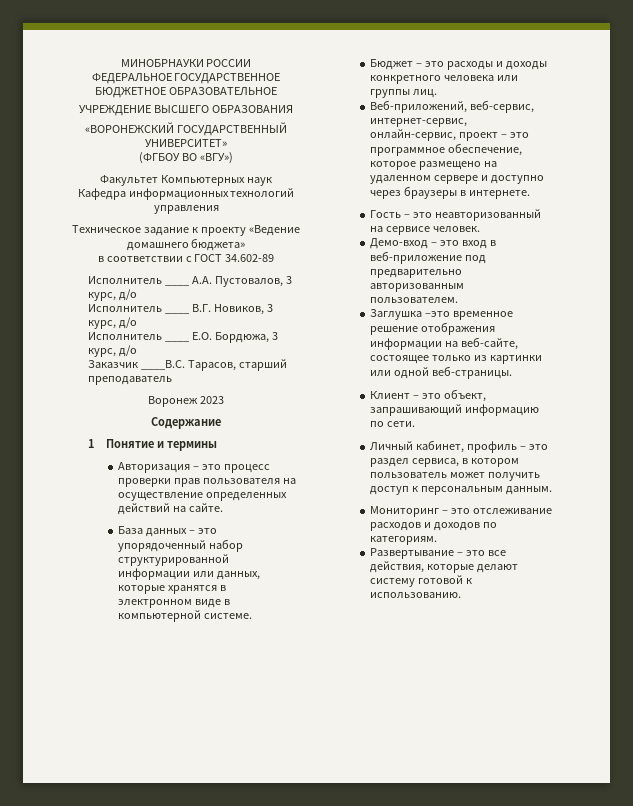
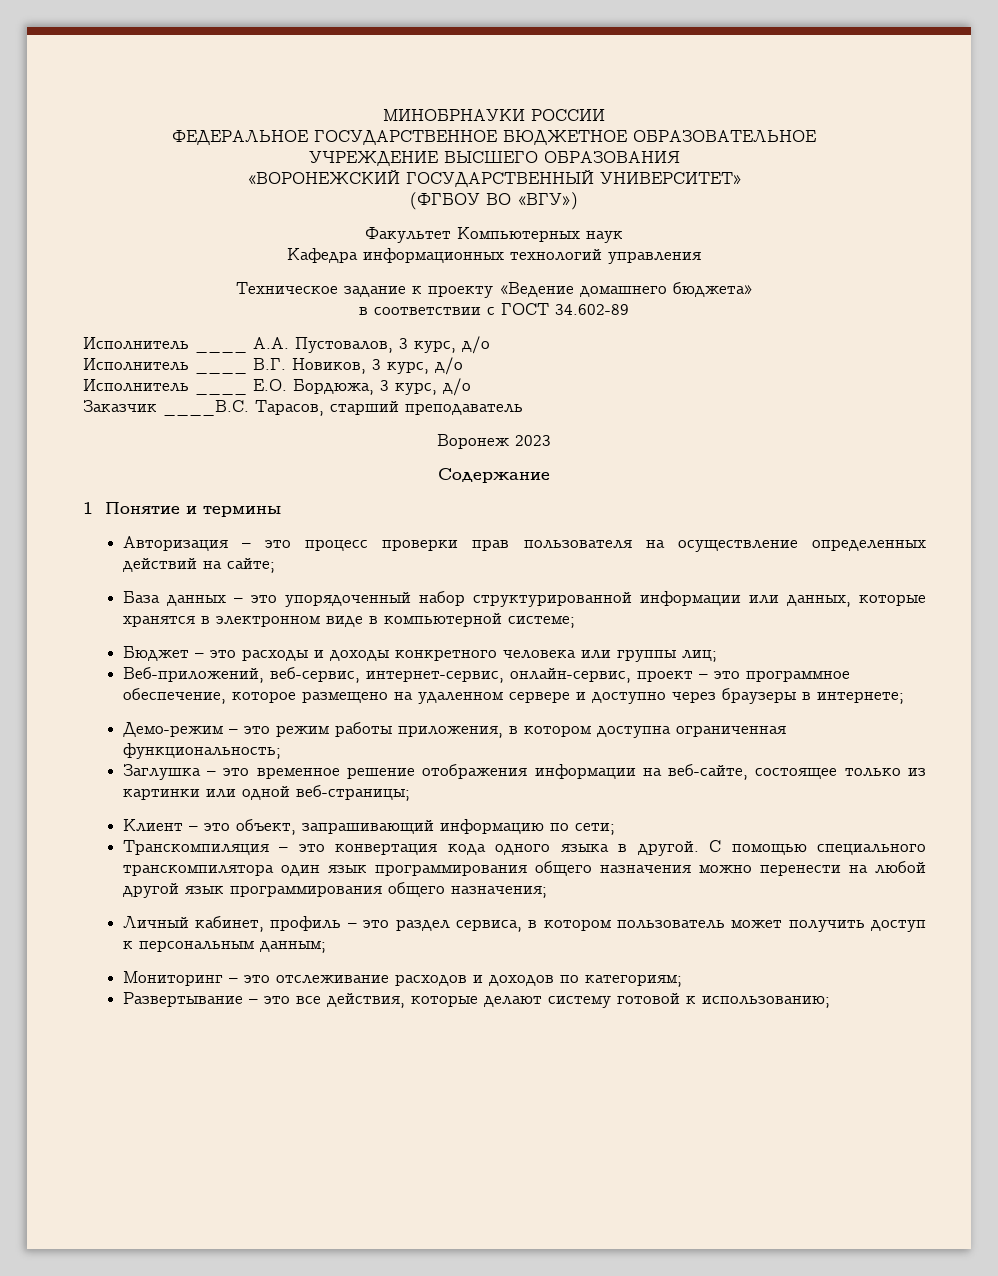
[188,503,223,512] сайте. -> [226,558,275,573] сайте;
[203,613,252,619] системе. -> [507,616,575,628] системе;
[412,89,437,98] лиц. -> [681,650,717,662] лиц;
[468,190,530,199] [369,209,541,221] [369,226,480,235] [369,238,496,249] [369,251,486,264] [369,269,462,278] [369,283,464,292] [369,297,458,303] [369,309,450,320] интернете. // Гость – это неавторизованный на сервисе человек. // Демо-вход – это вход в веб-приложение под предварительно авторизованным пользователем. // Заглушка –это -> [816,691,904,704] [122,722,786,738] [122,743,281,759] [122,764,250,780] интернете; // Демо-режим – это режим работы приложения, в котором доступна ограниченная функциональность; // Заглушка – это
[431,366,512,379] веб-страницы. -> [295,785,410,801] веб-страницы;
[386,421,415,427] сети. -> [574,823,615,835] [122,840,926,856] [122,861,926,876] [122,882,547,898] сети; // Транскомпиляция – это конвертация кода одного языка в другой. С помощью специального транскомпилятора один язык программирования общего назначения можно перенести на любой другой язык программирования общего назначения;
[505,486,552,495] данным. -> [259,941,326,953] данным;
[369,536,437,545] категориям. -> [584,974,682,987] категориям;
[369,592,461,598] использованию. -> [701,996,830,1008] использованию;

